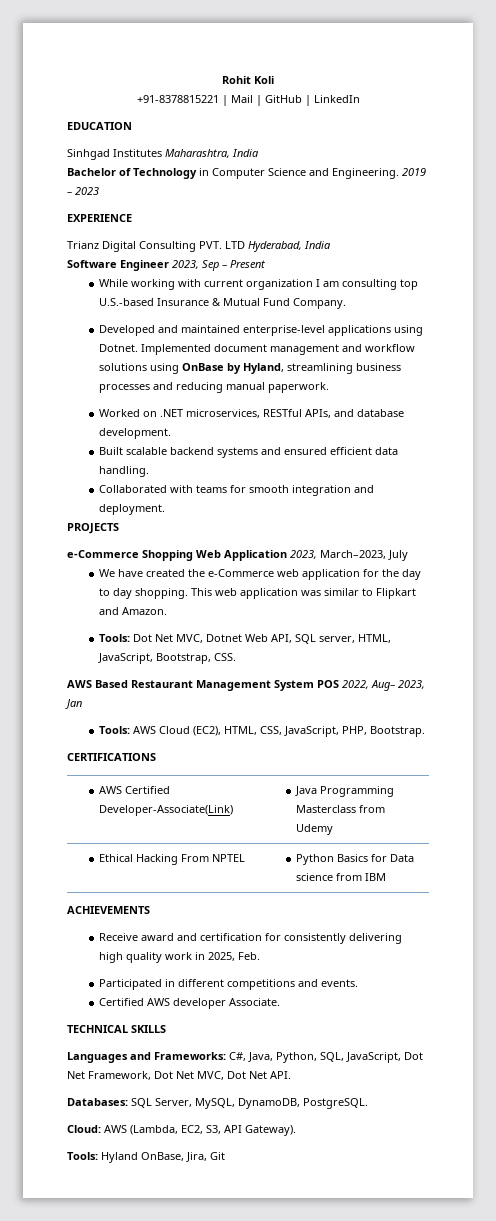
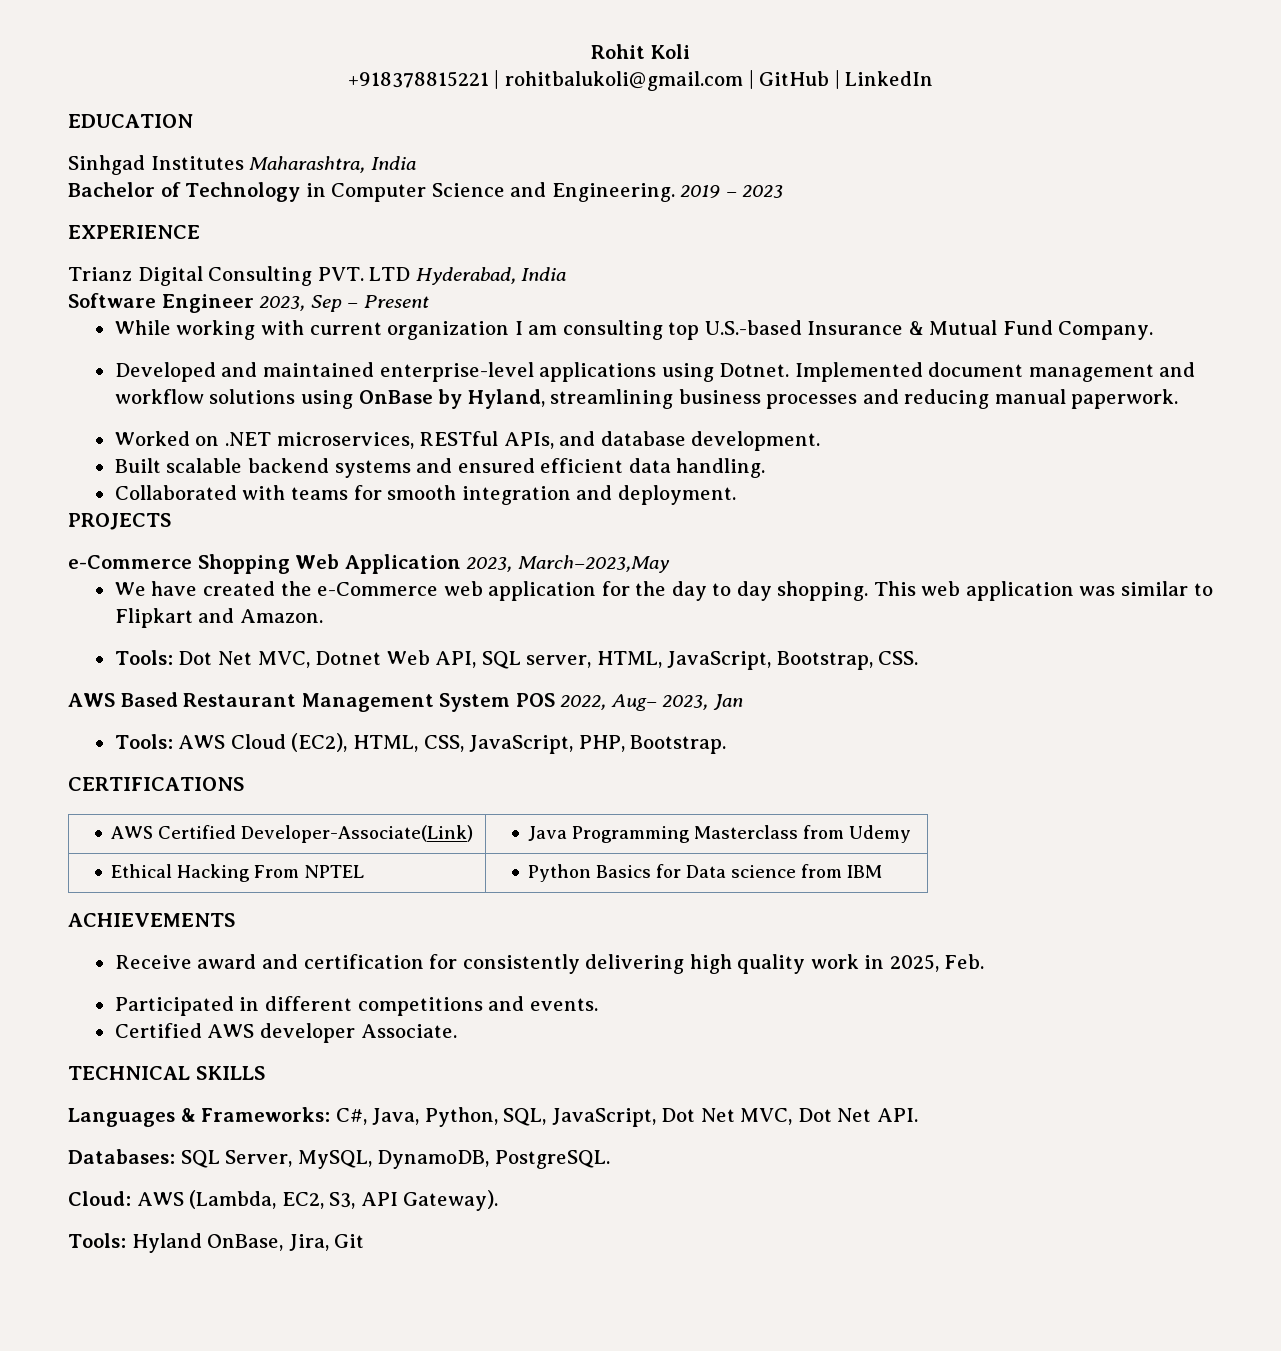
[136,95,253,106] +91-8378815221 | Mail -> [347,70,743,91] +918378815221 | rohitbalukoli@gmail.com
[320,550,408,561] March–2023, July -> [517,555,670,573] March–2023,May
[130,1052,151,1060] and -> [180,1108,196,1122] &
[88,1071,194,1080] Framework, Dot Net -> (735, 1115) none

